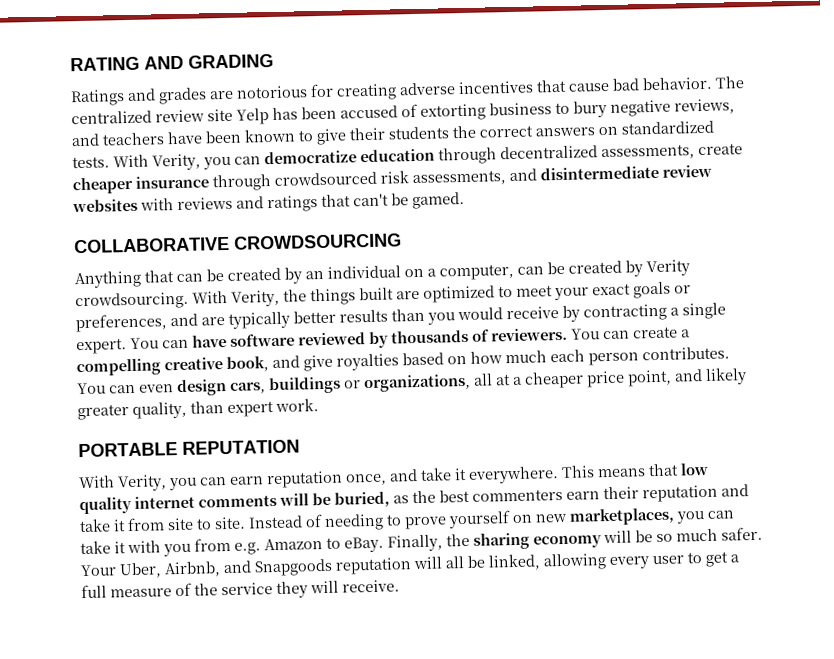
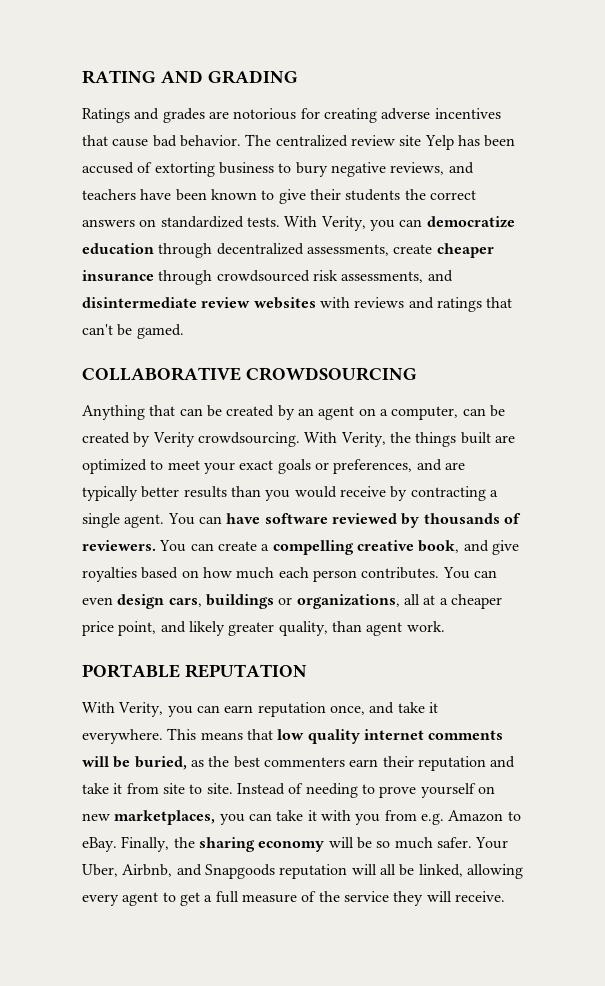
[327,265,401,279] individual -> [318,406,355,420] agent
[76,338,127,355] expert. -> [124,514,165,528] agent.
[227,401,274,417] expert -> [366,622,403,636] agent
[652,555,684,565] user -> [122,892,159,906] agent

